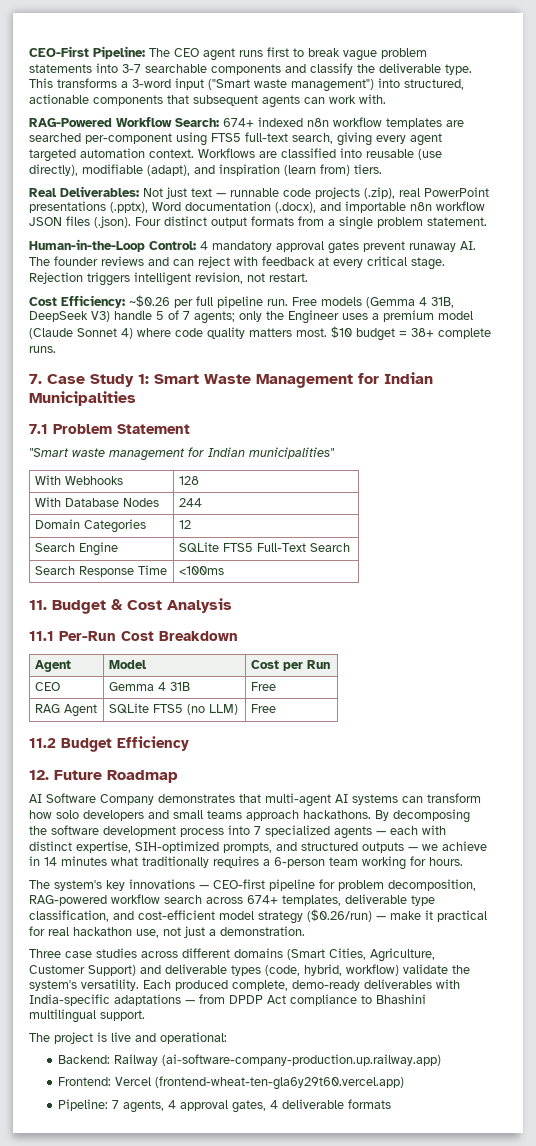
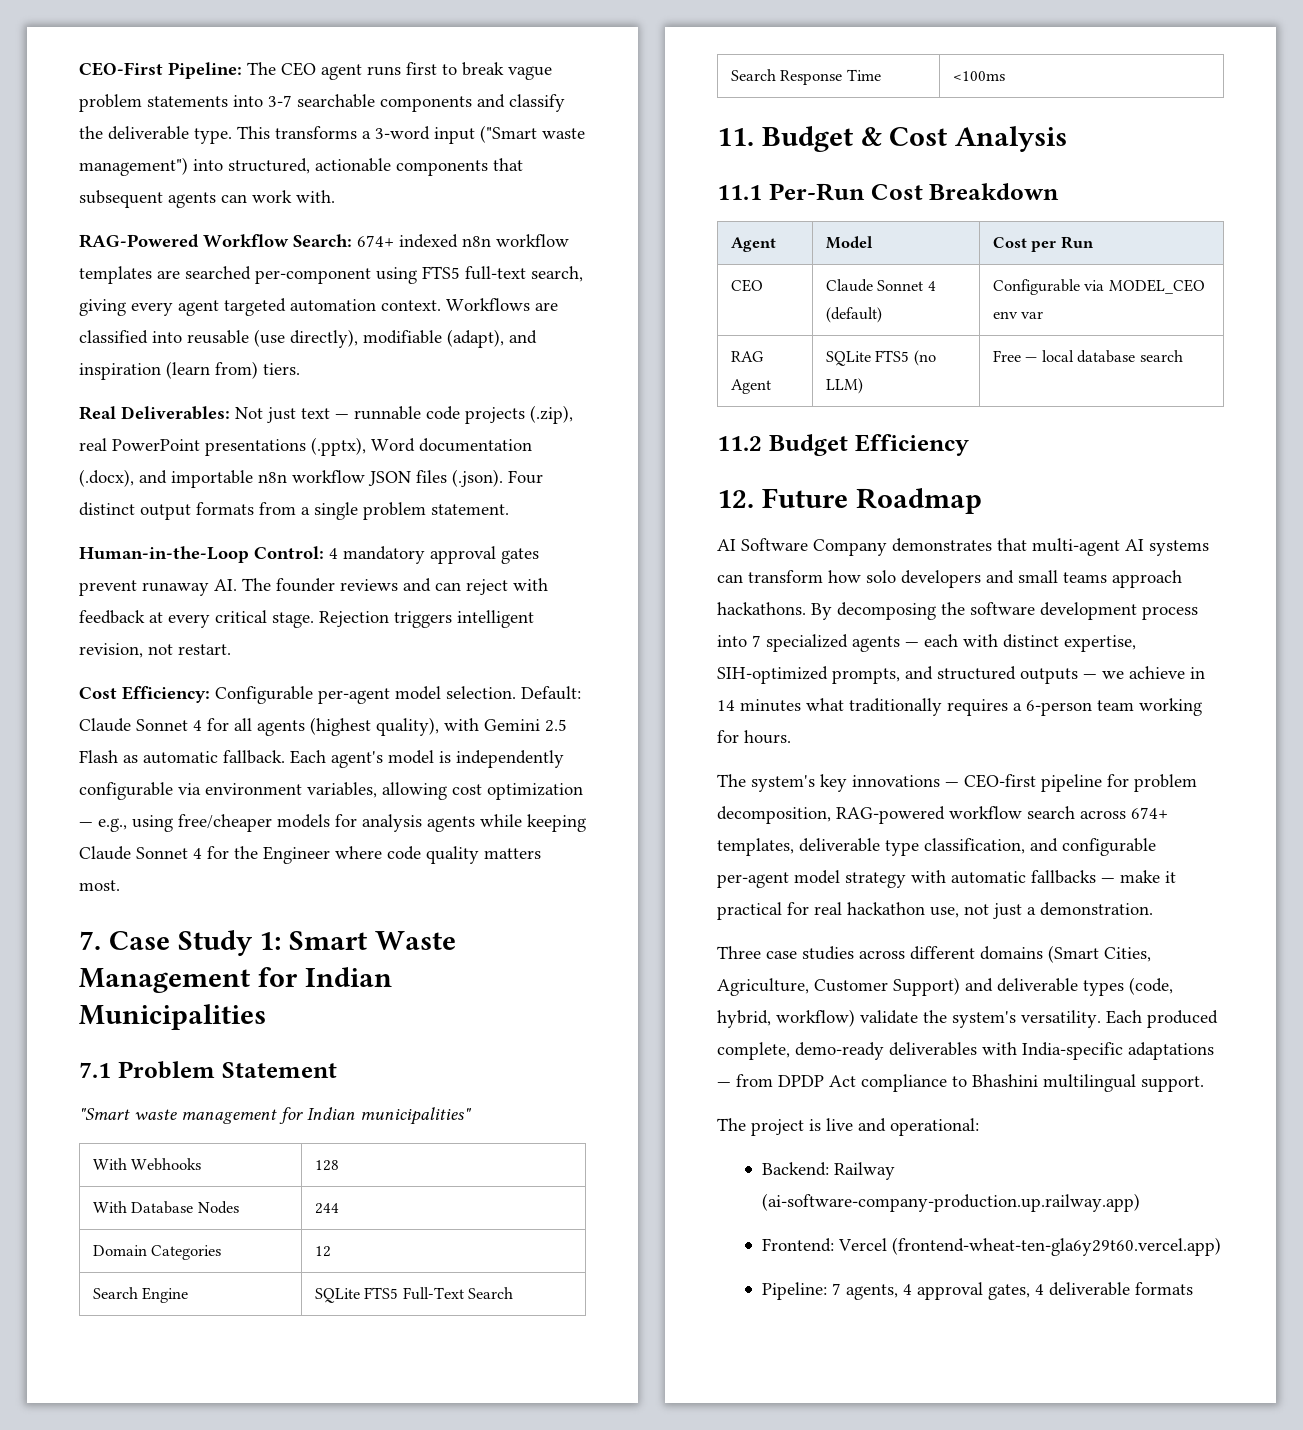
[129,295,454,308] [29,310,473,324] [29,328,133,339] ~$0.26 per full pipeline run. Free models (Gemma 4 31B, DeepSeek V3) handle 5 of 7 agents; only the Engineer uses a premium model (Claude Sonnet 4) -> [215,686,581,704] [79,717,567,736] [79,750,564,768] [79,782,583,800] [79,814,586,832] [79,846,330,864] Configurable per-agent model selection. Default: Claude Sonnet 4 for all agents (highest quality), with Gemini 2.5 Flash as automatic fallback. Each agent's model is independently configurable via environment variables, allowing cost optimization — e.g., using free/cheaper models for analysis agents while keeping Claude Sonnet 4 for the Engineer
[331,326,491,341] [29,346,56,353] $10 budget = 38+ complete runs. -> (120, 885) none
[108,682,190,691] [250,682,276,691] Gemma 4 31B | Free -> [825,279,936,292] [825,307,882,323] [992,279,1205,295] [992,311,1044,319] Claude Sonnet 4 (default) | Configurable via MODEL_CEO env var
(276, 708) none -> [1025,350,1183,363] — local database search
[138,909,372,924] cost-efficient model strategy ($0.26/run) -> [1062,838,1156,856] [717,870,1096,888] configurable per-agent model strategy with automatic fallbacks

